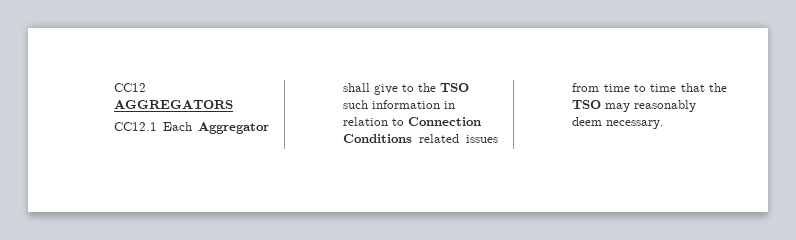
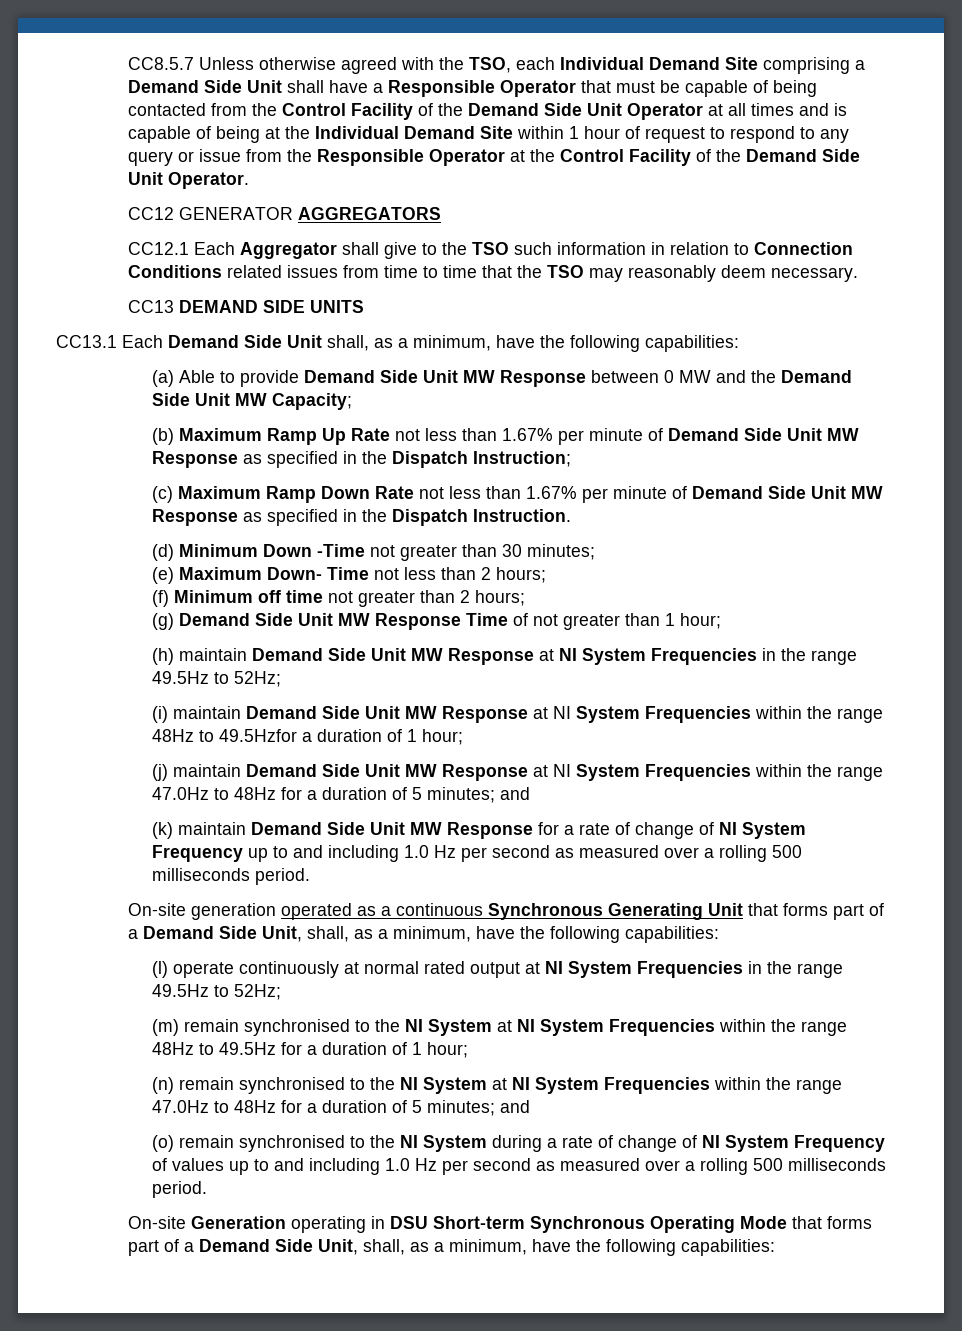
[114,83,147,92] CC12 -> [128,57,866,74] [128,80,818,97] [128,103,848,120] [128,126,850,143] [128,149,861,166] [128,172,250,189] [128,207,294,220] CC8.5.7 Unless otherwise agreed with the TSO, each Individual Demand Site comprising a Demand Side Unit shall have a Responsible Operator that must be capable of being contacted from the Control Facility of the Demand Side Unit Operator at all times and is capable of being at the Individual Demand Site within 1 hour of request to respond to any query or issue from the Responsible Operator at the Control Facility of the Demand Side Unit Operator. // CC12 GENERATOR
(665, 124) none -> [128,300,365,313] [56,335,739,352] [152,370,853,387] [152,393,353,410] [152,428,860,445] [152,451,572,468] [152,486,884,503] [152,509,572,526] [152,544,596,561] [152,567,547,584] [152,590,526,607] [152,613,722,630] [152,648,858,665] [152,671,282,687] [152,706,884,723] [152,729,464,745] [152,764,884,781] [152,787,531,803] [152,822,807,839] [152,845,803,862] [152,868,311,885] [128,903,885,920] [128,926,720,943] [152,961,844,978] [152,984,282,1000] [152,1019,848,1036] [152,1042,469,1058] [152,1077,843,1094] [152,1100,531,1116] [152,1135,886,1152] [152,1158,887,1175] [152,1181,208,1198] [128,1216,873,1233] [128,1239,776,1256] // CC13 DEMAND SIDE UNITS // CC13.1 Each Demand Side Unit shall, as a minimum, have the following capabilities: // (a) Able to provide Demand Side Unit MW Response between 0 MW and the Demand Side Unit MW Capacity; // (b) Maximum Ramp Up Rate not less than 1.67% per minute of Demand Side Unit MW Response as specified in the Dispatch Instruction; // (c) Maximum Ramp Down Rate not less than 1.67% per minute of Demand Side Unit MW Response as specified in the Dispatch Instruction. // (d) Minimum Down -Time not greater than 30 minutes; // (e) Maximum Down- Time not less than 2 hours; // (f) Minimum off time not greater than 2 hours; // (g) Demand Side Unit MW Response Time of not greater than 1 hour; // (h) maintain Demand Side Unit MW Response at NI System Frequencies in the range 49.5Hz to 52Hz; // (i) maintain Demand Side Unit MW Response at NI System Frequencies within the range 48Hz to 49.5Hzfor a duration of 1 hour; // (j) maintain Demand Side Unit MW Response at NI System Frequencies within the range 47.0Hz to 48Hz for a duration of 5 minutes; and // (k) maintain Demand Side Unit MW Response for a rate of change of NI System Frequency up to and including 1.0 Hz per second as measured over a rolling 500 milliseconds period. // On-site generation operated as a continuous Synchronous Generating Unit that forms part of a Demand Side Unit, shall, as a minimum, have the following capabilities: // (l) operate continuously at normal rated output at NI System Frequencies in the range 49.5Hz to 52Hz; // (m) remain synchronised to the NI System at NI System Frequencies within the range 48Hz to 49.5Hz for a duration of 1 hour; // (n) remain synchronised to the NI System at NI System Frequencies within the range 47.0Hz to 48Hz for a duration of 5 minutes; and // (o) remain synchronised to the NI System during a rate of change of NI System Frequency of values up to and including 1.0 Hz per second as measured over a rolling 500 milliseconds period. // On-site Generation operating in DSU Short-term Synchronous Operating Mode that forms part of a Demand Side Unit, shall, as a minimum, have the following capabilities:

